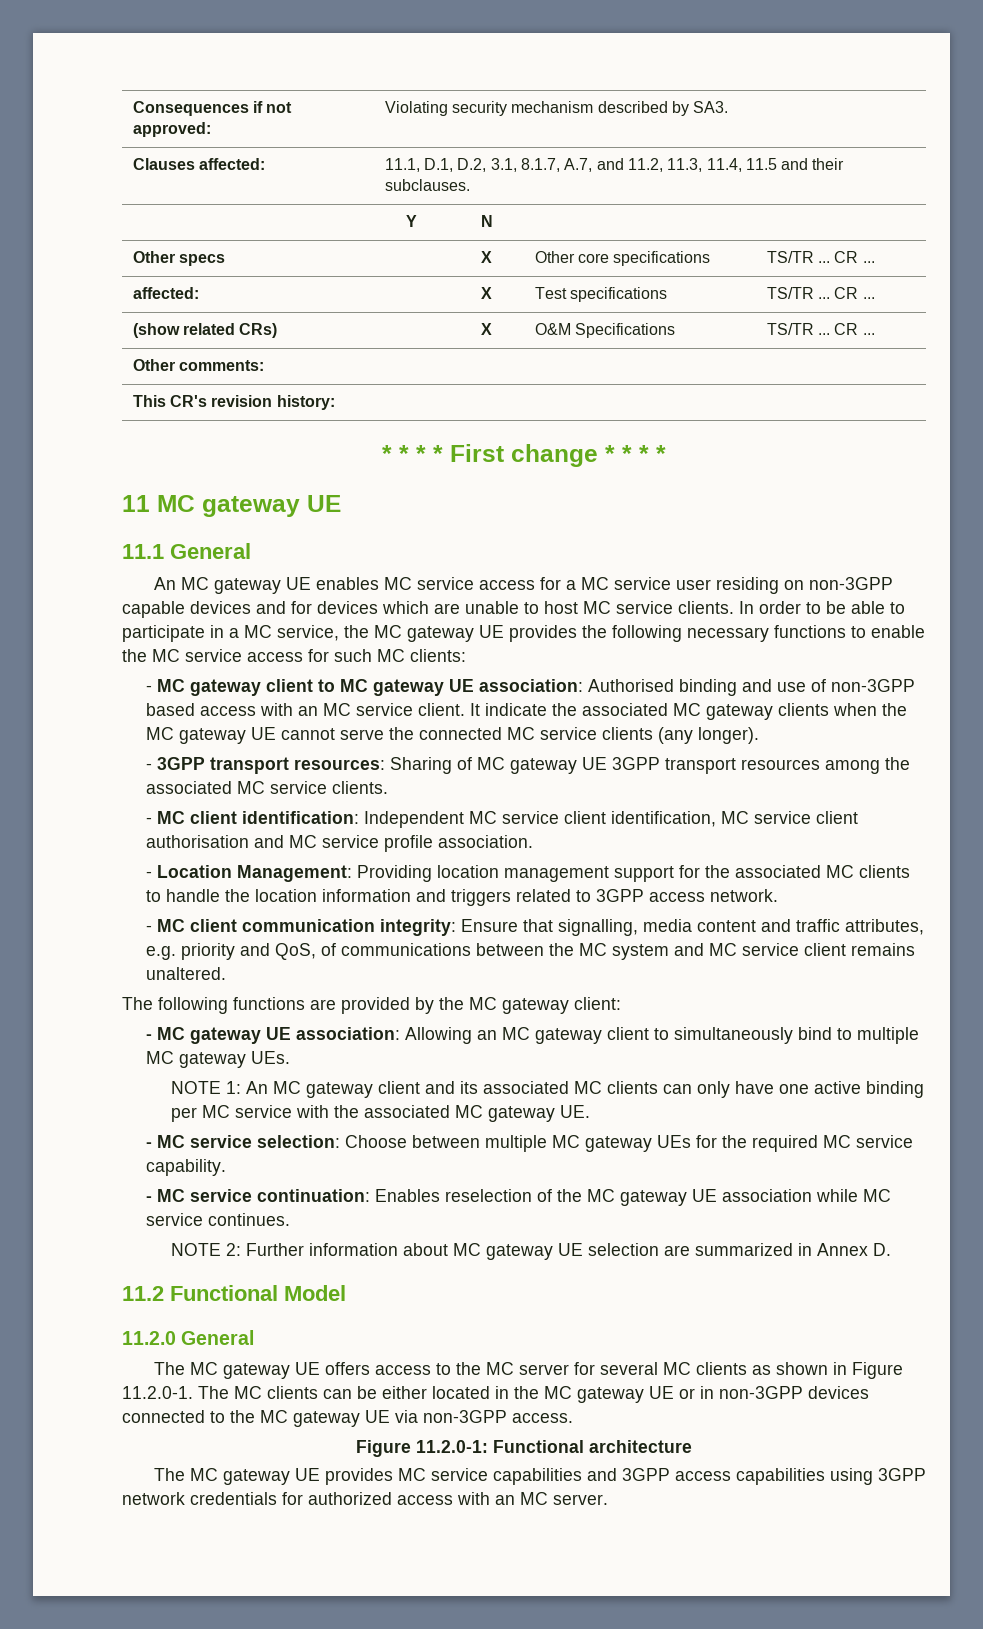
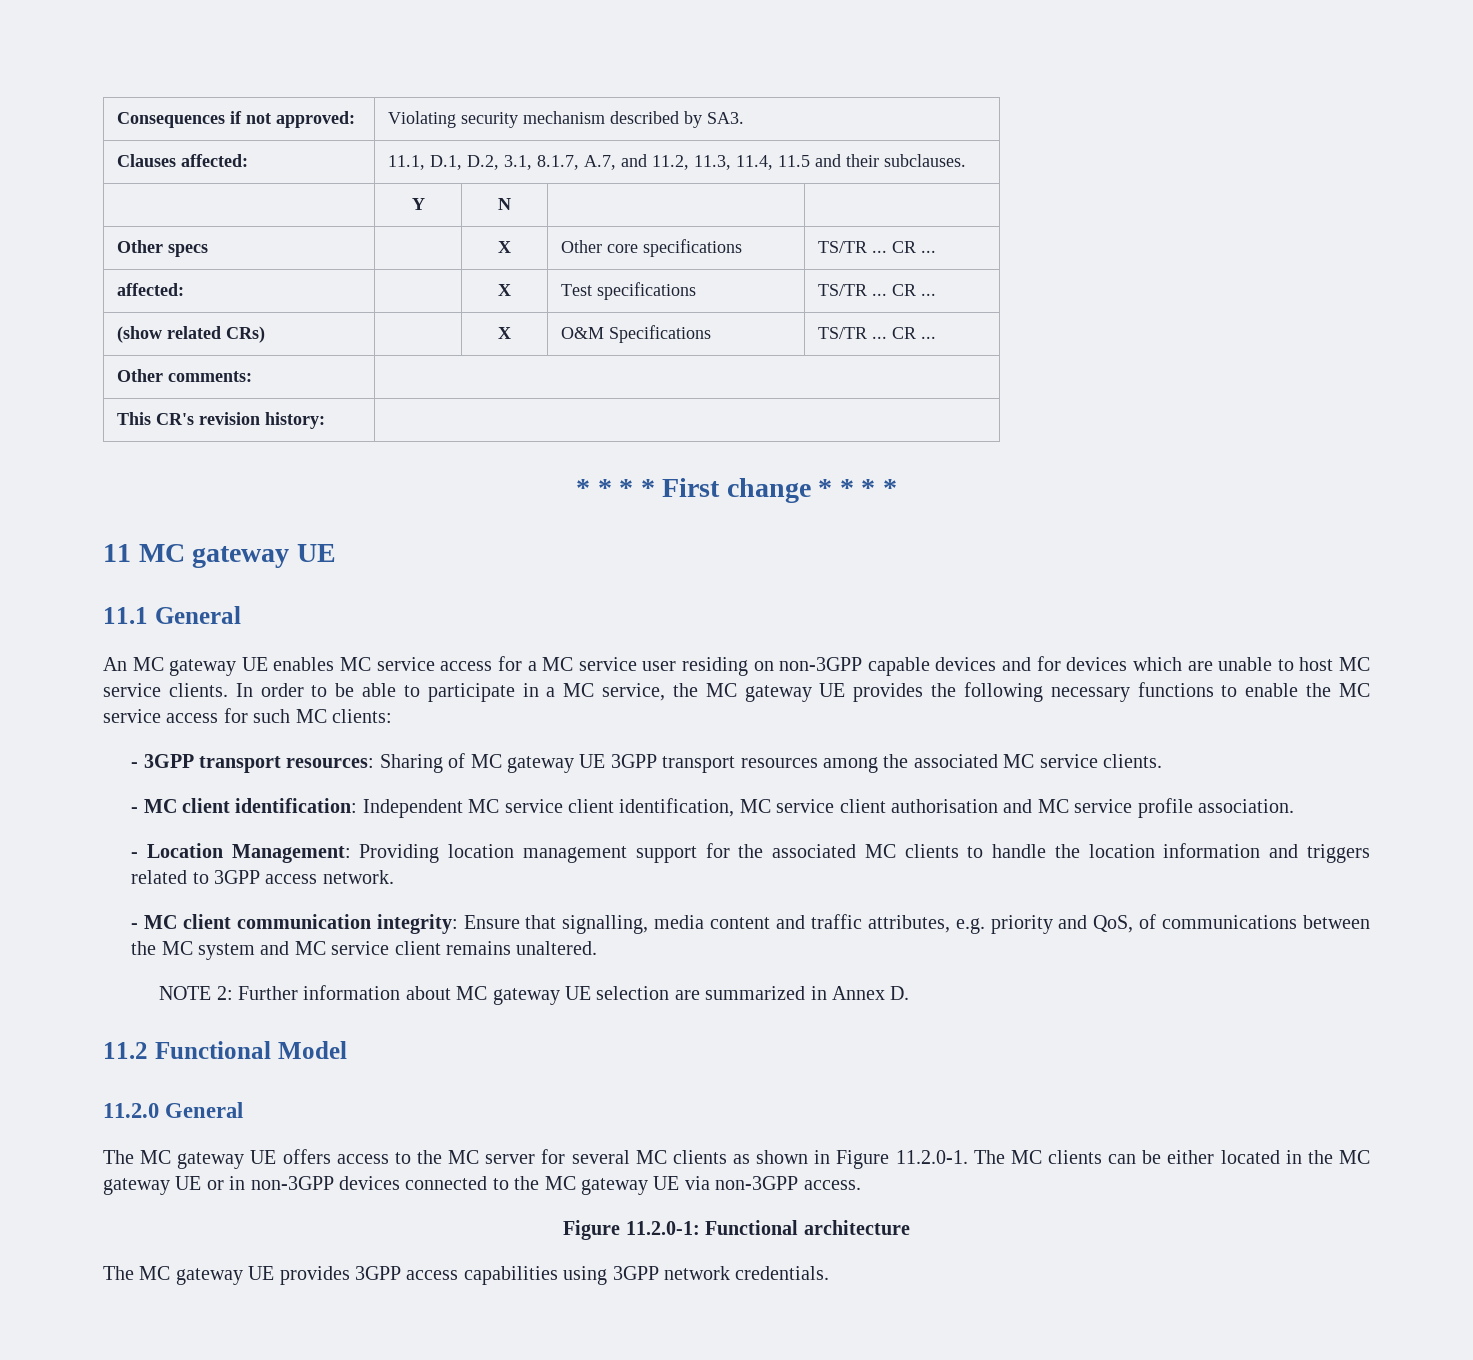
[146,679,916,696] [146,703,908,720] [146,727,760,744] // - MC gateway client to MC gateway UE association: Authorised binding and use of non-3GPP based access with an MC service client. It indicate the associated MC gateway clients when the MC gateway UE cannot serve the connected MC service clients (any longer). -> (392, 716) none
[122,997,621,1014] [146,1027,920,1044] [146,1051,291,1068] [170,1081,924,1098] [170,1105,590,1122] [146,1135,914,1152] [146,1159,227,1176] [146,1189,892,1206] [146,1213,291,1226] // The following functions are provided by the MC gateway client: // - MC gateway UE association: Allowing an MC gateway client to simultaneously bind to multiple MC gateway UEs. // NOTE 1: An MC gateway client and its associated MC clients can only have one active binding per MC service with the associated MC gateway UE. // - MC service selection: Choose between multiple MC gateway UEs for the required MC service capability. // - MC service continuation: Enables reselection of the MC gateway UE association while MC service continues. -> (598, 948) none
[397,1468,617,1485] MC service capabilities and -> (350, 1275) none
[190,1492,608,1505] credentials for authorized access with an MC server. -> [735,1266,830,1280] credentials.

